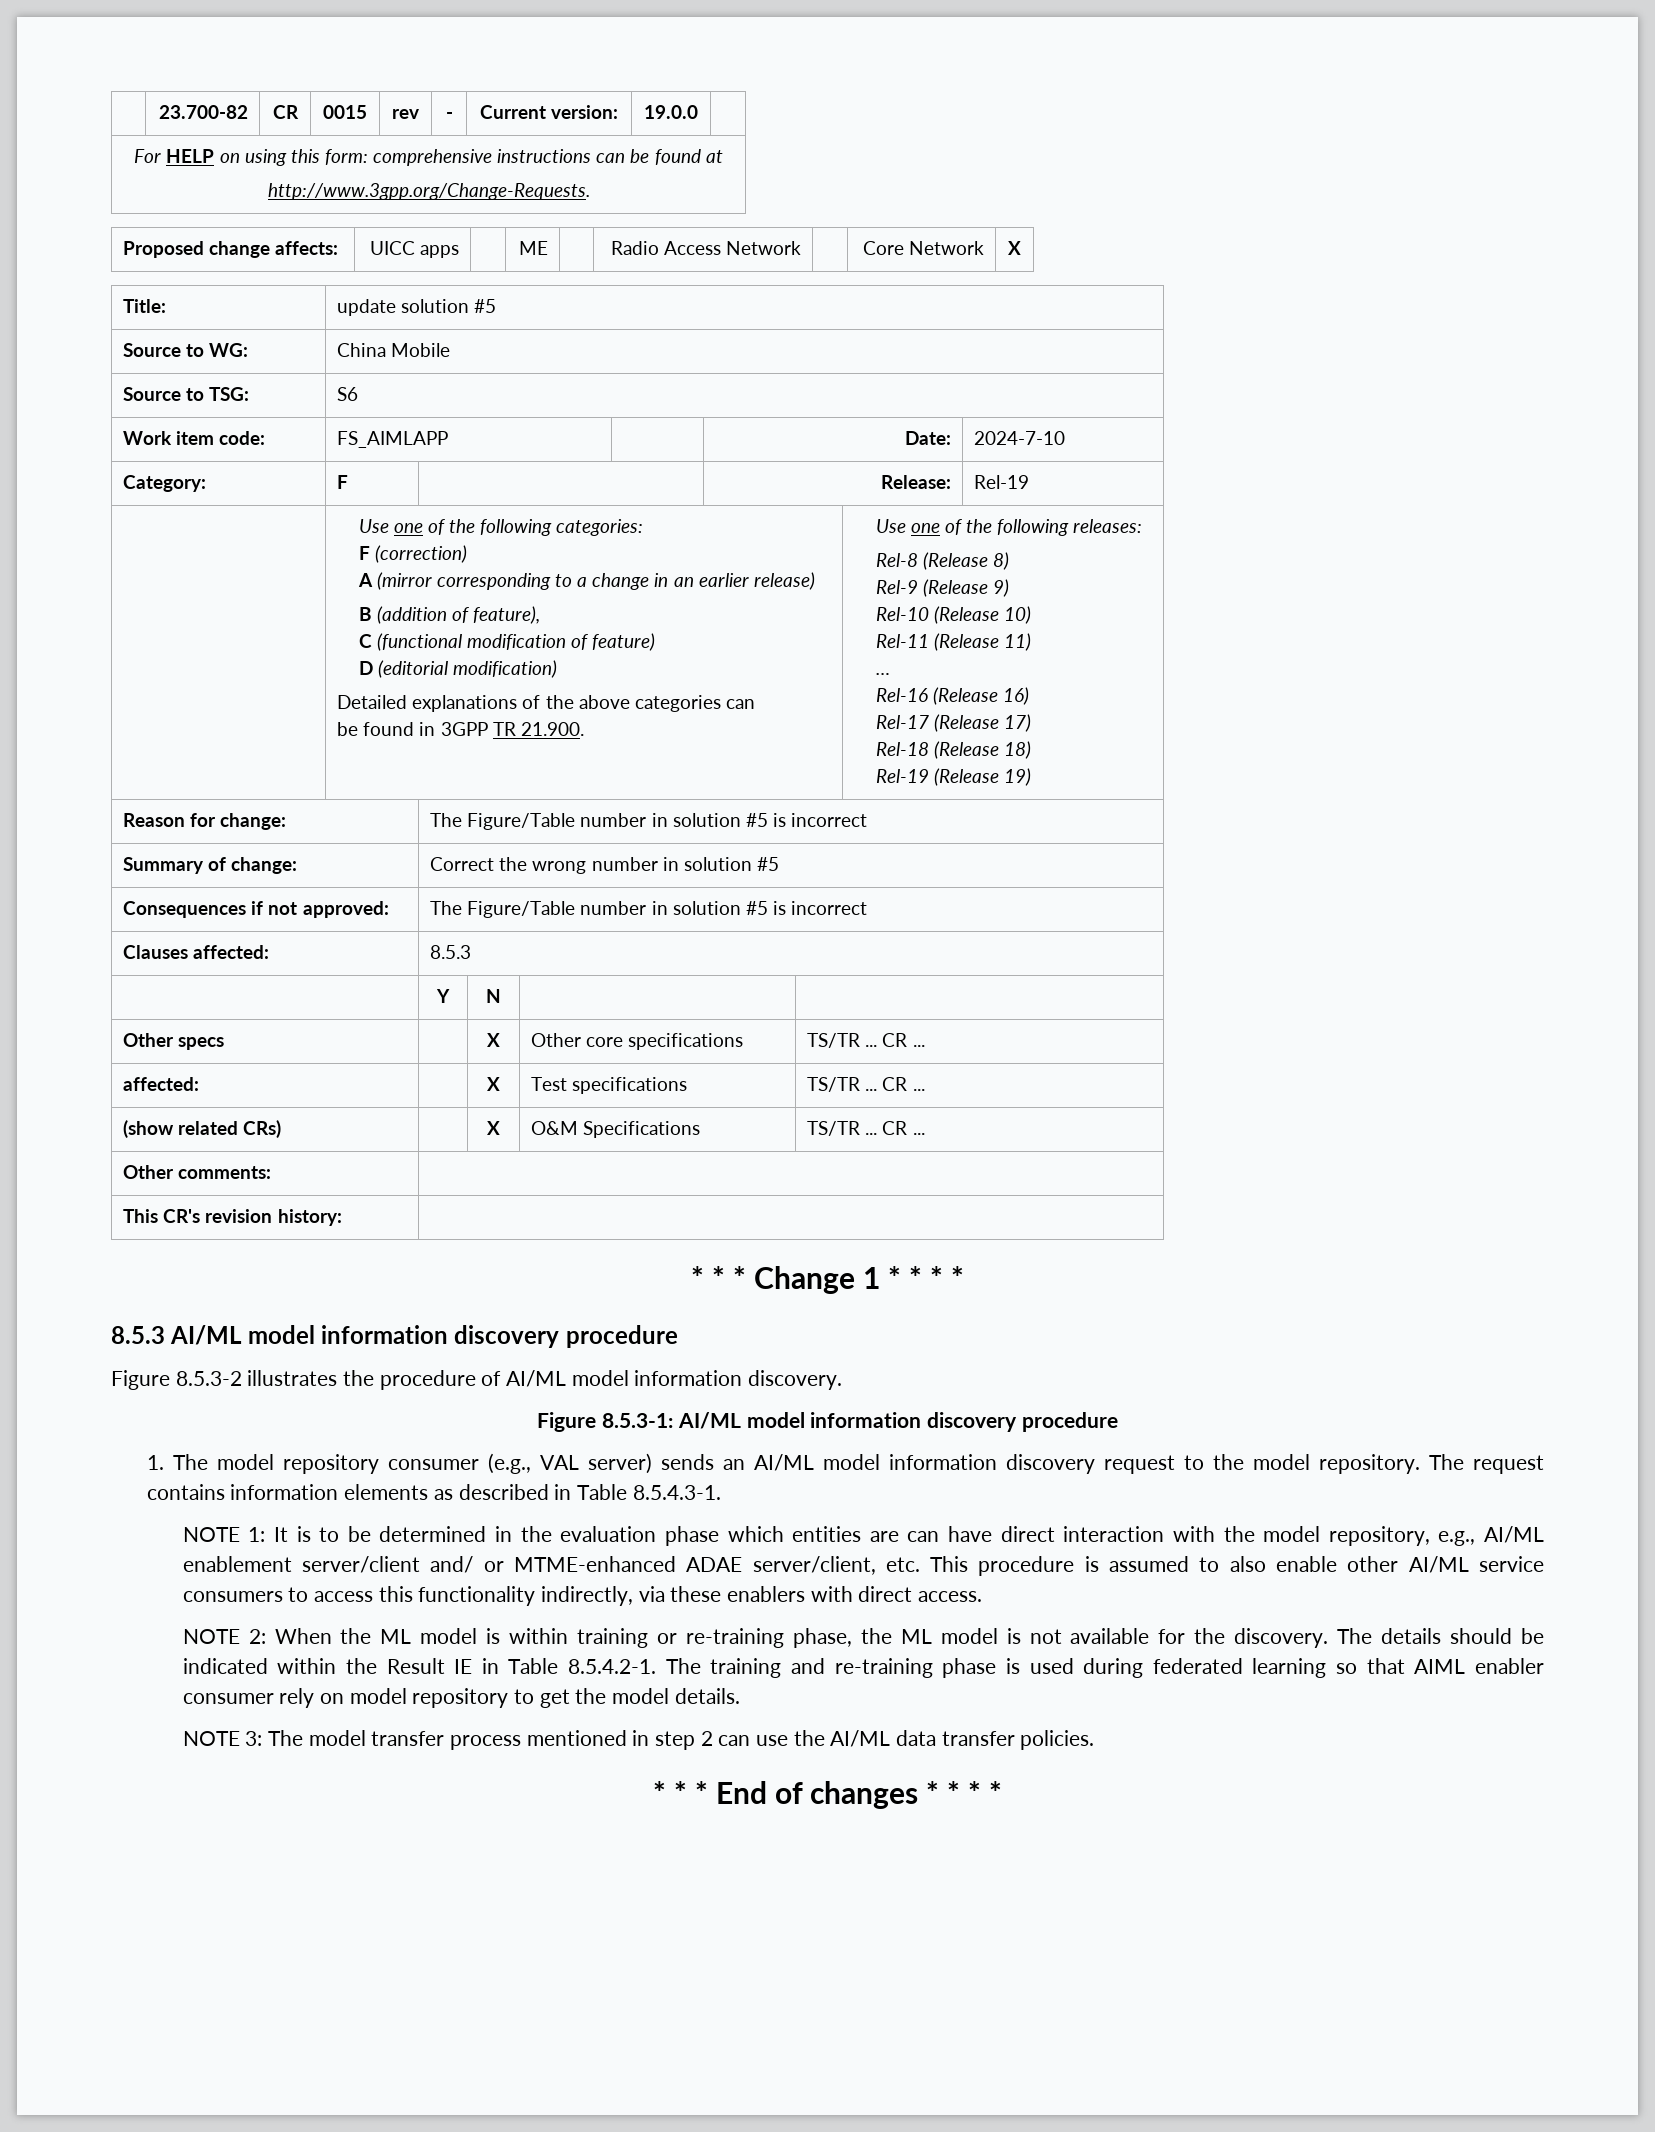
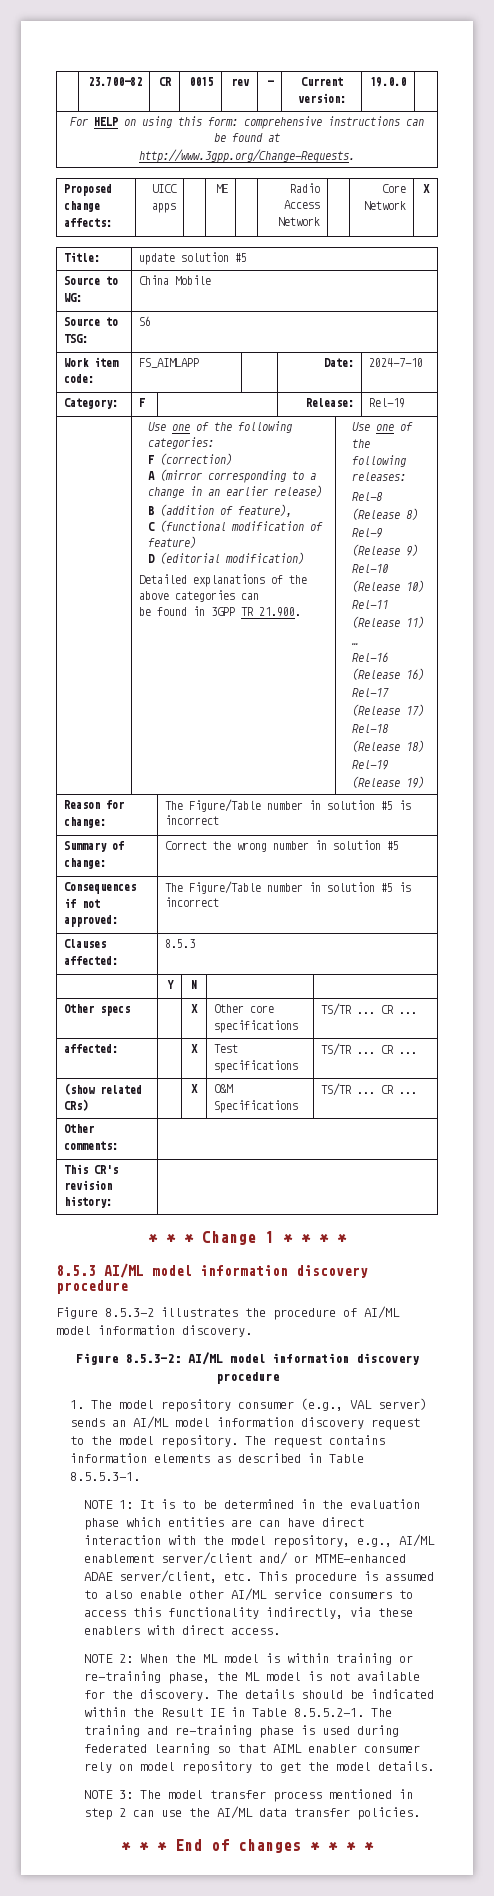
[602,1413,674,1428] 8.5.3-1: -> [124,1354,181,1363] 8.5.3-2:
[632,1485,721,1500] 8.5.4.3-1. -> [69,1472,140,1481] 8.5.5.3-1.
[568,1659,657,1674] 8.5.4.2-1. -> [293,1708,364,1717] 8.5.5.2-1.

